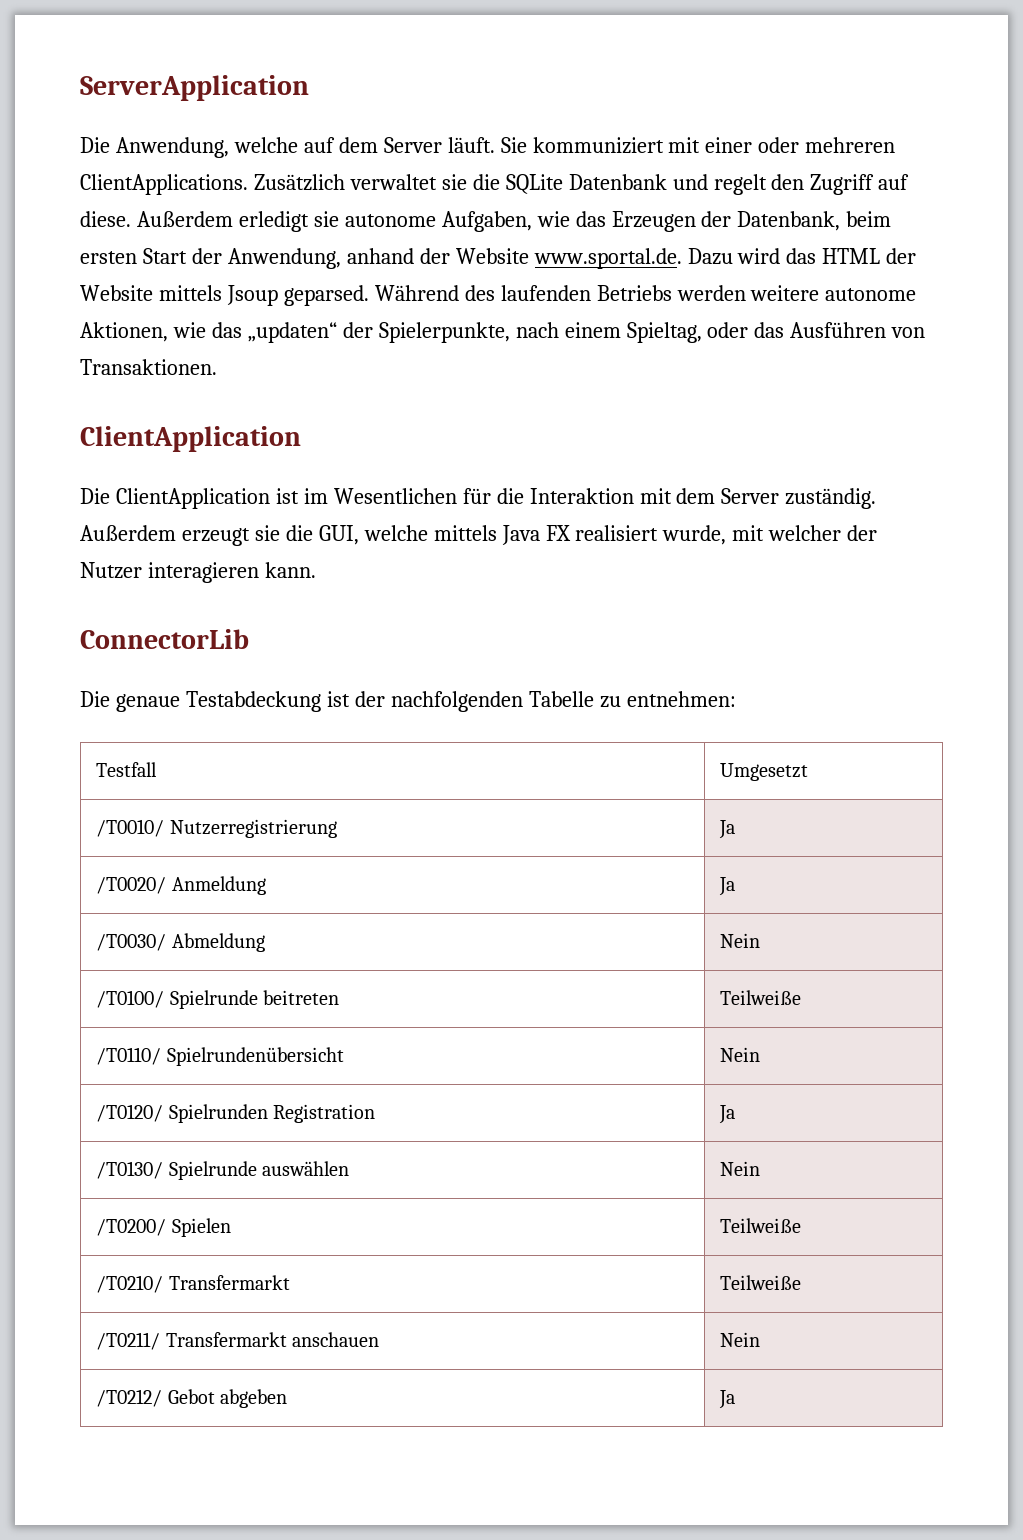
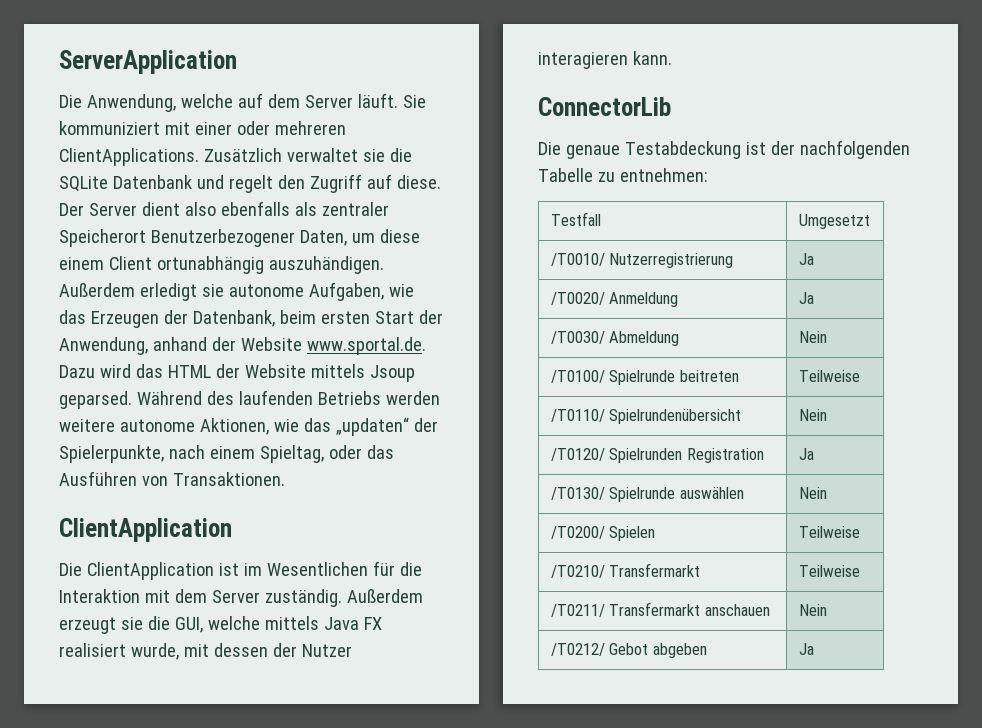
(131, 219) none -> [59,201,389,216] [59,229,420,247] [59,256,384,274] Der Server dient also ebenfalls als zentraler Speicherort Benutzerbezogener Daten, um diese einem Client ortunabhängig auszuhändigen.
[768,525,842,541] welcher -> [213,643,268,657] dessen
[720,990,802,1005] Teilweiße -> [798,370,860,382] Teilweise
[720,1218,802,1233] Teilweiße -> [798,526,860,538] Teilweise
[720,1275,802,1290] Teilweiße -> [798,565,860,577] Teilweise

